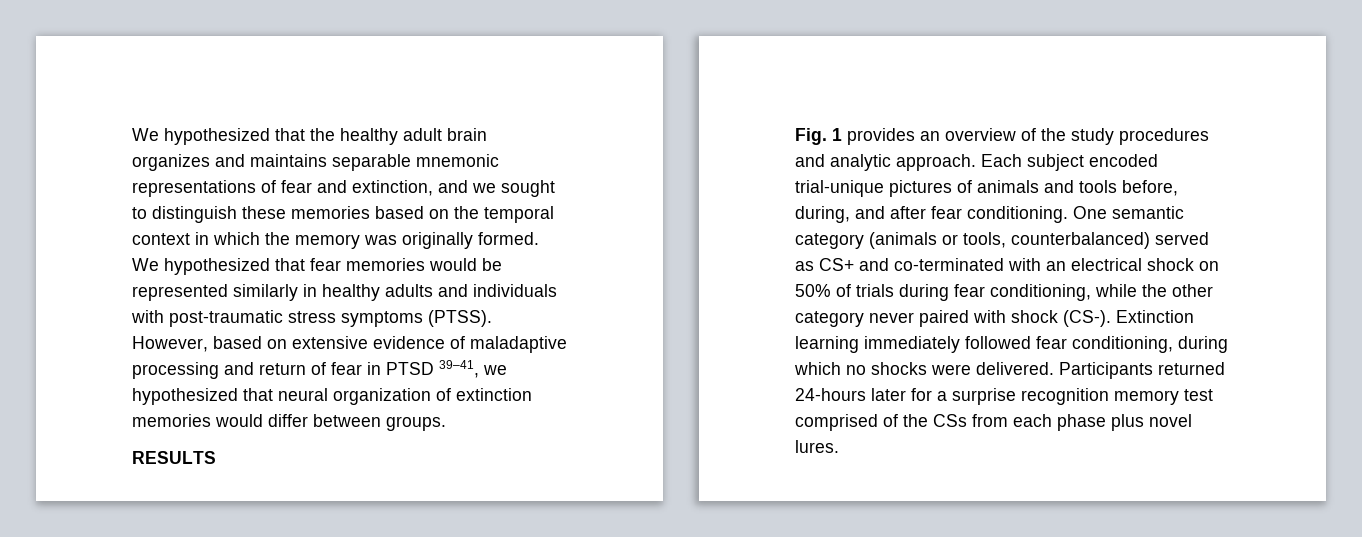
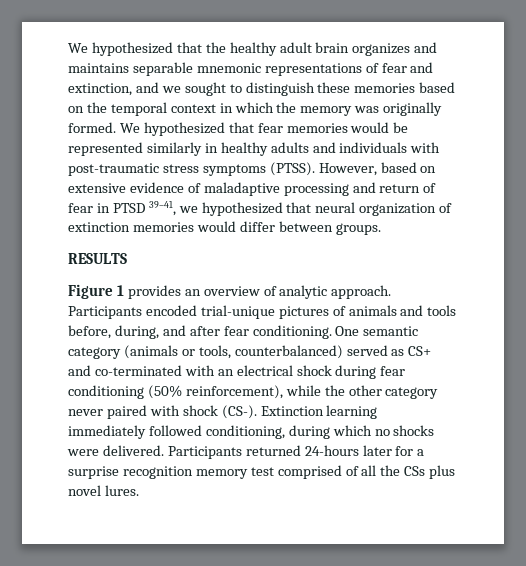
[795,128,827,145] Fig. -> [68,284,113,299] Figure
[1041,128,1209,145] [795,154,1084,171] the study procedures and analytic approach. Each subject -> [279,285,392,299] [68,306,142,319] analytic approach. Participants
[1199,261,1219,271] [795,284,1091,301] on 50% of trials during fear conditioning, -> [335,365,406,379] [68,385,283,399] during fear conditioning (50% reinforcement),
[1036,336,1067,349] fear -> (202, 430) none
(898, 420) none -> [361,465,377,476] all
[972,414,1106,431] from each phase -> (426, 471) none

